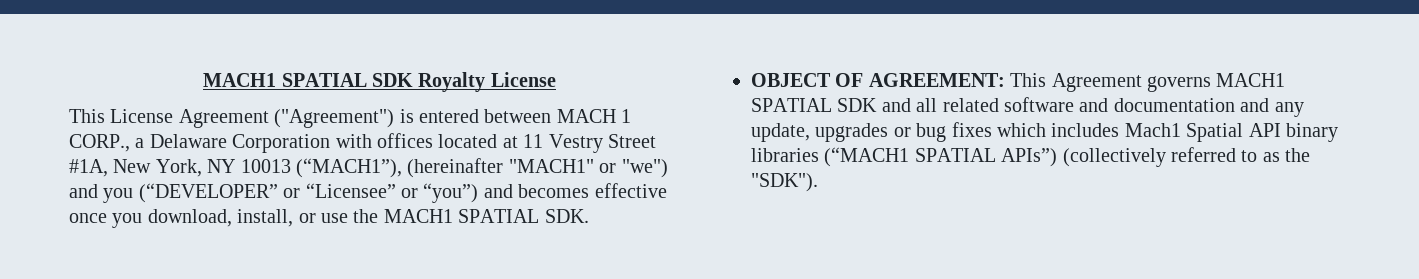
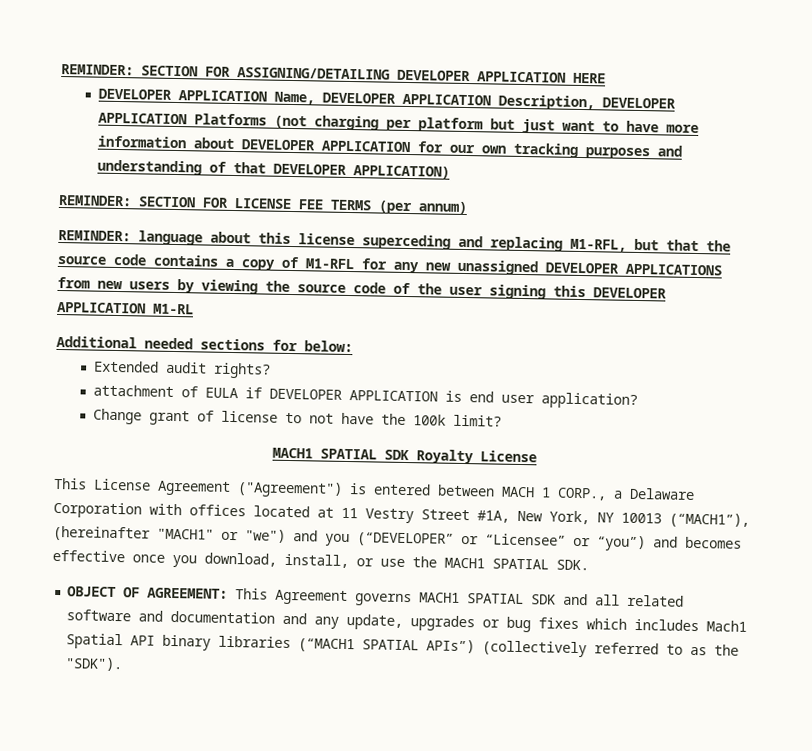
(203, 80) none -> [61,63,606,84] [98,88,677,111] [98,112,700,134] [97,135,684,160] [97,159,451,179] [58,194,468,215] [58,229,731,252] [57,253,722,276] [57,276,667,300] [57,301,194,315] [56,335,353,353] [94,360,272,379] [93,384,639,410] [93,408,503,427] REMINDER: SECTION FOR ASSIGNING/DETAILING DEVELOPER APPLICATION HERE // DEVELOPER APPLICATION Name, DEVELOPER APPLICATION Description, DEVELOPER APPLICATION Platforms (not charging per platform but just want to have more information about DEVELOPER APPLICATION for our own tracking purposes and understanding of that DEVELOPER APPLICATION) // REMINDER: SECTION FOR LICENSE FEE TERMS (per annum) // REMINDER: language about this license superceding and replacing M1-RFL, but that the source code contains a copy of M1-RFL for any new unassigned DEVELOPER APPLICATIONS from new users by viewing the source code of the user signing this DEVELOPER APPLICATION M1-RL // Additional needed sections for below: // Extended audit rights? // attachment of EULA if DEVELOPER APPLICATION is end user application? // Change grant of license to not have the 100k limit? //

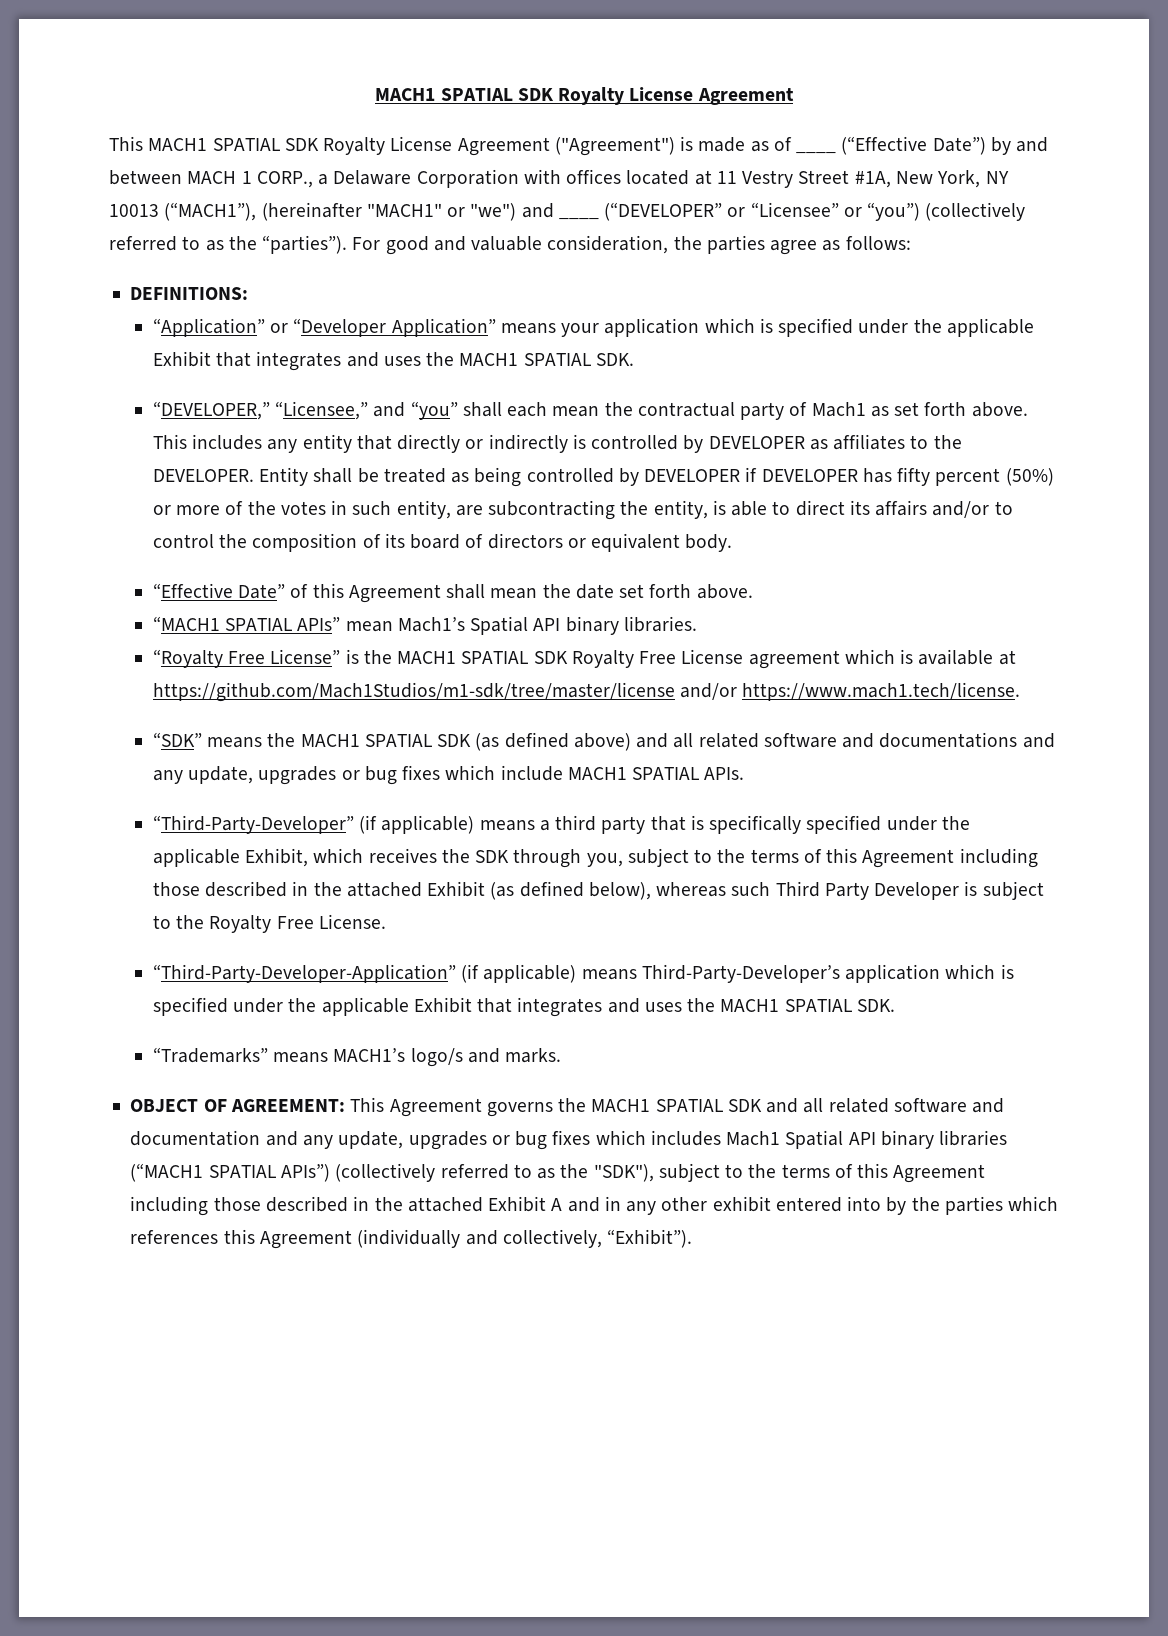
[61,63,606,84] [98,88,677,111] [98,112,700,134] [97,135,684,160] [97,159,451,179] [58,194,468,215] [58,229,731,252] [57,253,722,276] [57,276,667,300] [57,301,194,315] [56,335,353,353] [94,360,272,379] [93,384,639,410] [93,408,503,427] [272,447,537,465] [53,477,431,498] REMINDER: SECTION FOR ASSIGNING/DETAILING DEVELOPER APPLICATION HERE // DEVELOPER APPLICATION Name, DEVELOPER APPLICATION Description, DEVELOPER APPLICATION Platforms (not charging per platform but just want to have more information about DEVELOPER APPLICATION for our own tracking purposes and understanding of that DEVELOPER APPLICATION) // REMINDER: SECTION FOR LICENSE FEE TERMS (per annum) // REMINDER: language about this license superceding and replacing M1-RFL, but that the source code contains a copy of M1-RFL for any new unassigned DEVELOPER APPLICATIONS from new users by viewing the source code of the user signing this DEVELOPER APPLICATION M1-RL // Additional needed sections for below: // Extended audit rights? // attachment of EULA if DEVELOPER APPLICATION is end user application? // Change grant of license to not have the 100k limit? // MACH1 SPATIAL SDK Royalty License // This License Agreement ("Agreement") is entered -> [375,87,794,105] [109,136,792,156] [796,136,1049,155] MACH1 SPATIAL SDK Royalty License Agreement // This MACH1 SPATIAL SDK Royalty License Agreement ("Agreement") is made as of ____ (“Effective Date”) by and
[325,533,350,547] you -> [558,217,599,220] ____
[653,536,742,549] [52,549,589,571] and becomes effective once you download, install, or use the MACH1 SPATIAL SDK. -> [925,202,1026,221] [109,235,911,255] [130,287,249,300] [152,318,1034,337] [152,351,634,371] [152,401,1028,420] [152,434,962,453] [152,467,1054,487] [152,500,1013,520] [152,533,733,552] [152,583,753,603] [152,616,697,635] [152,649,1016,669] [152,682,1021,702] [152,732,1055,751] [152,765,745,785] [152,815,970,834] [152,848,1038,868] [152,881,1044,900] [152,914,386,933] [152,964,1014,983] [152,997,895,1017] [152,1047,562,1067] (collectively referred to as the “parties”). For good and valuable consideration, the parties agree as follows: // DEFINITIONS: // “Application” or “Developer Application” means your application which is specified under the applicable Exhibit that integrates and uses the MACH1 SPATIAL SDK. // “DEVELOPER,” “Licensee,” and “you” shall each mean the contractual party of Mach1 as set forth above. This includes any entity that directly or indirectly is controlled by DEVELOPER as affiliates to the DEVELOPER. Entity shall be treated as being controlled by DEVELOPER if DEVELOPER has fifty percent (50%) or more of the votes in such entity, are subcontracting the entity, is able to direct its affairs and/or to control the composition of its board of directors or equivalent body. // “Effective Date” of this Agreement shall mean the date set forth above. // “MACH1 SPATIAL APIs” mean Mach1’s Spatial API binary libraries. // “Royalty Free License” is the MACH1 SPATIAL SDK Royalty Free License agreement which is available at https://github.com/Mach1Studios/m1-sdk/tree/master/license and/or https://www.mach1.tech/license. // “SDK” means the MACH1 SPATIAL SDK (as defined above) and all related software and documentations and any update, upgrades or bug fixes which include MACH1 SPATIAL APIs. // “Third-Party-Developer” (if applicable) means a third party that is specifically specified under the applicable Exhibit, which receives the SDK through you, subject to the terms of this Agreement including those described in the attached Exhibit (as defined below), whereas such Third Party Developer is subject to the Royalty Free License. // “Third-Party-Developer-Application” (if applicable) means Third-Party-Developer’s application which is specified under the applicable Exhibit that integrates and uses the MACH1 SPATIAL SDK. // “Trademarks” means MACH1’s logo/s and marks.
(413, 600) none -> [558,1098,587,1112] the
[65,657,124,672] "SDK"). -> [593,1163,986,1183] [130,1196,1059,1216] [130,1229,693,1249] "SDK"), subject to the terms of this Agreement including those described in the attached Exhibit A and in any other exhibit entered into by the parties which references this Agreement (individually and collectively, “Exhibit”).

